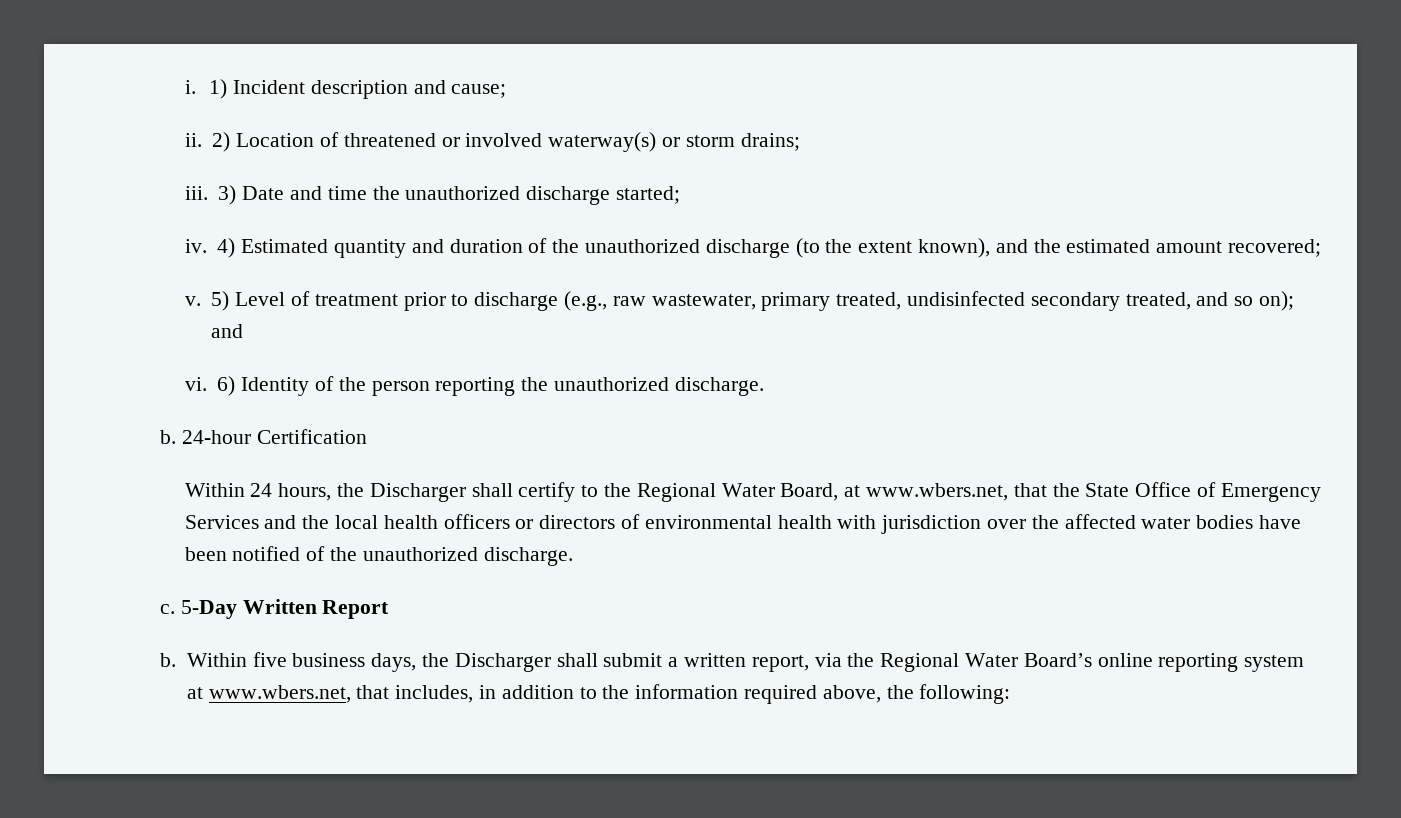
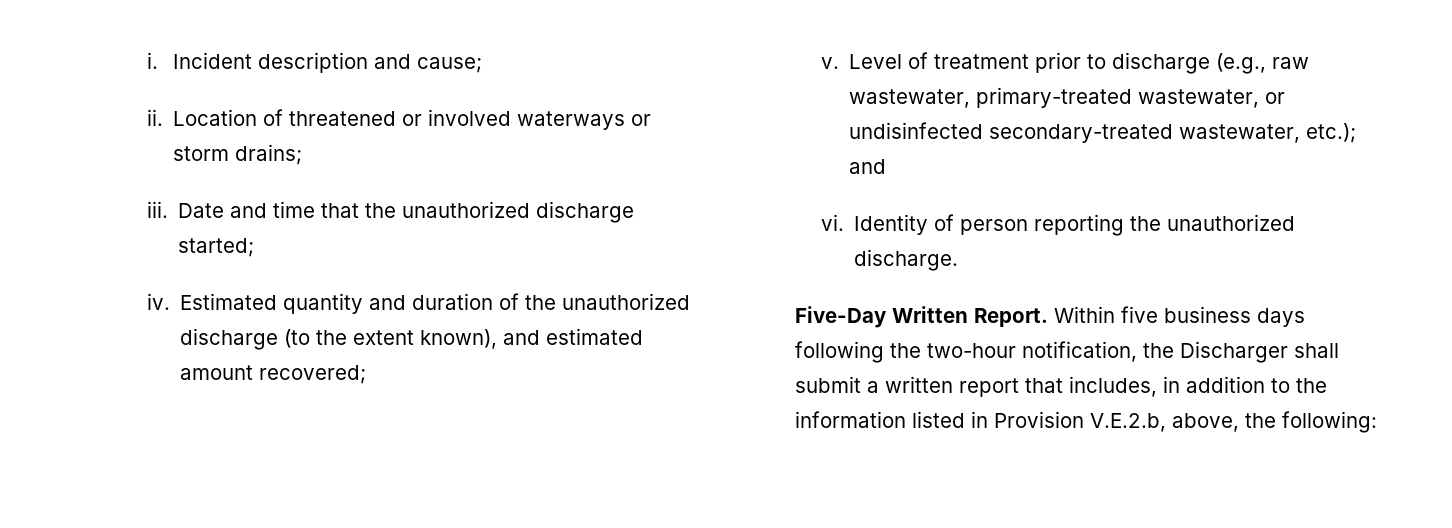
[209,79,228,99] 1) -> (158, 60) none
[212,132,231,152] 2) -> (163, 117) none
[548,132,657,152] waterway(s) -> [517,111,626,130] waterways
[218,185,237,205] 3) -> (168, 209) none
(367, 193) none -> [321,203,360,218] that
[217,238,236,258] 4) -> (170, 301) none
[1033,239,1061,253] the -> (541, 337) none
[211,291,230,311] 5) -> (839, 63) none
[761,291,1294,311] primary treated, undisinfected secondary treated, and so on); -> [976,87,1286,108] [849,122,1357,143] primary-treated wastewater, or undisinfected secondary-treated wastewater, etc.);
[217,376,236,396] 6) -> (844, 222) none
[338,377,366,391] the -> (955, 222) none
[160,429,367,444] [184,482,1321,502] [184,514,1302,534] [184,546,573,566] [160,599,390,619] [160,652,417,672] b. 24-hour Certification // Within 24 hours, the Discharger shall certify to the Regional Water Board, at www.wbers.net, that the State Office of Emergency Services and the local health officers or directors of environmental health with jurisdiction over the affected water bodies have been notified of the unauthorized discharge. // c. 5-Day Written Report // b. Within five business days, -> [794,306,1305,328] [794,341,1137,363] Five-Day Written Report. Within five business days following the two-hour notification,
[751,653,1305,672] [186,685,351,703] report, via the Regional Water Board’s online reporting system at www.wbers.net, -> [958,378,1019,397] report
[744,685,818,704] required -> [911,411,1166,432] listed in Provision V.E.2.b,

